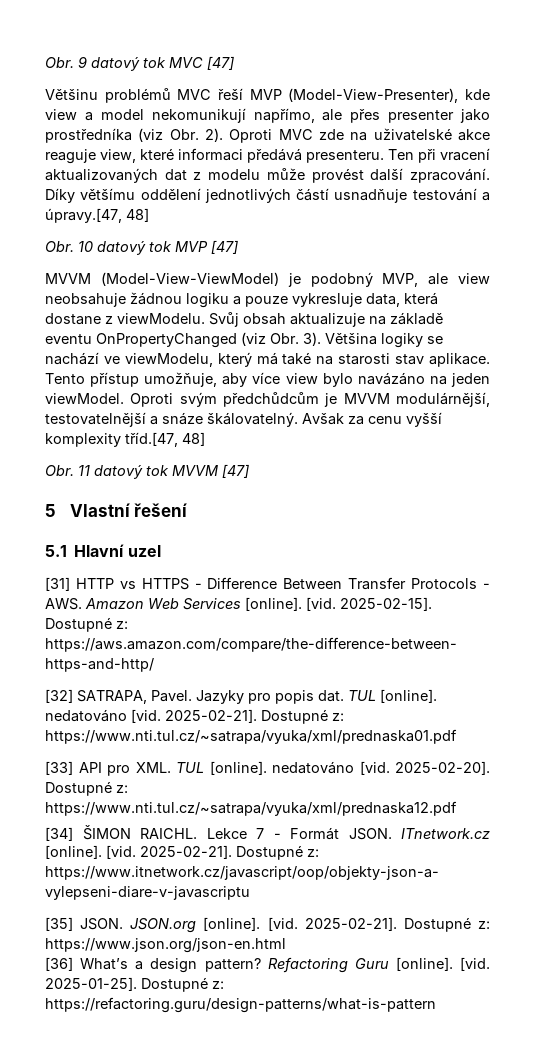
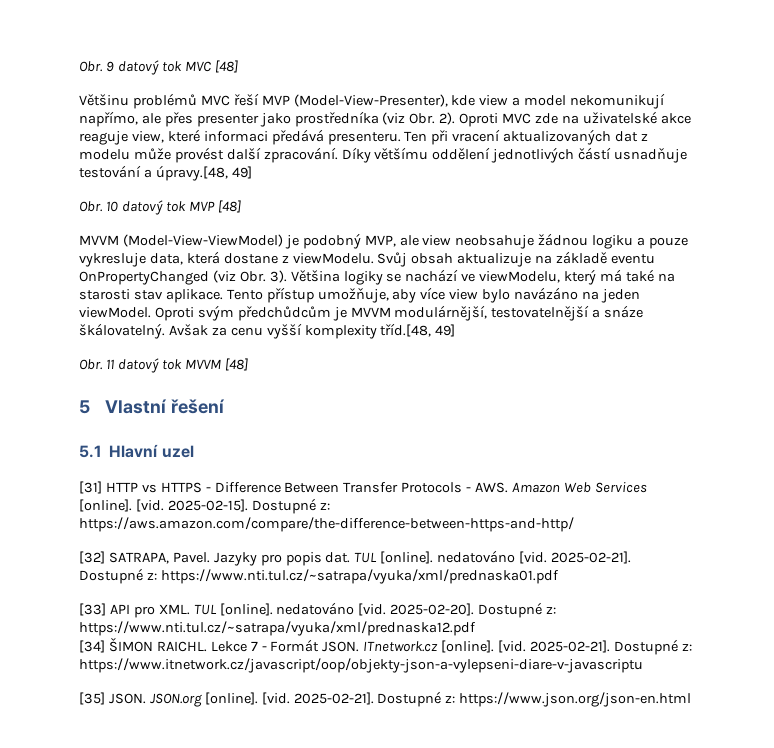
[207,56,234,70] [47] -> [214,60,238,73] [48]
[45,208,149,223] úpravy.[47, 48] -> [155,165,252,181] úpravy.[48, 49]
[211,240,238,254] [47] -> [217,200,241,213] [48]
[125,432,205,447] tříd.[47, 48] -> [380,323,456,337] tříd.[48, 49]
[222,464,249,478] [47] -> [224,358,248,371] [48]
[45,957,490,973] [45,977,224,992] [45,997,436,1013] // [36] What’s a design pattern? Refactoring Guru [online]. [vid. 2025-01-25]. Dostupné z: https://refactoring.guru/design-patterns/what-is-pattern -> (692, 699) none

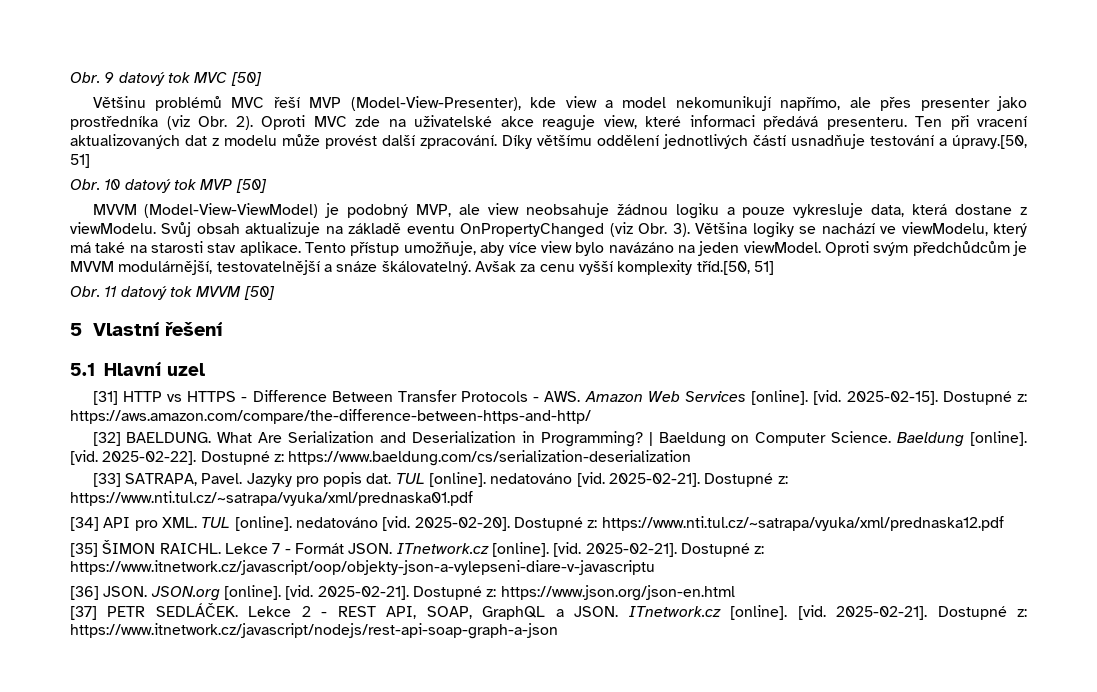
[214,60,238,73] [48] -> [230,72,262,86] [50]
[155,165,252,181] úpravy.[48, 49] -> [952,135,1027,149] [70,154,90,168] úpravy.[50, 51]
[217,200,241,213] [48] -> [235,179,267,193] [50]
[380,323,456,337] tříd.[48, 49] -> [696,261,774,275] tříd.[50, 51]
[224,358,248,371] [48] -> [243,286,275,300] [50]
(105, 557) none -> [126,431,1028,447] [70,450,692,466] [92,473,121,487] BAELDUNG. What Are Serialization and Deserialization in Programming? | Baeldung on Computer Science. Baeldung [online]. [vid. 2025-02-22]. Dostupné z: https://www.baeldung.com/cs/serialization-deserialization // [33]
[79,603,106,616] [33] -> [70,517,99,531] [34]
[79,640,105,653] [34] -> [70,543,98,557] [35]
[79,692,105,705] [35] -> [70,586,99,600] [36]
(692, 699) none -> [70,603,1028,620] [70,623,558,639] // [37] PETR SEDLÁČEK. Lekce 2 - REST API, SOAP, GraphQL a JSON. ITnetwork.cz [online]. [vid. 2025-02-21]. Dostupné z: https://www.itnetwork.cz/javascript/nodejs/rest-api-soap-graph-a-json

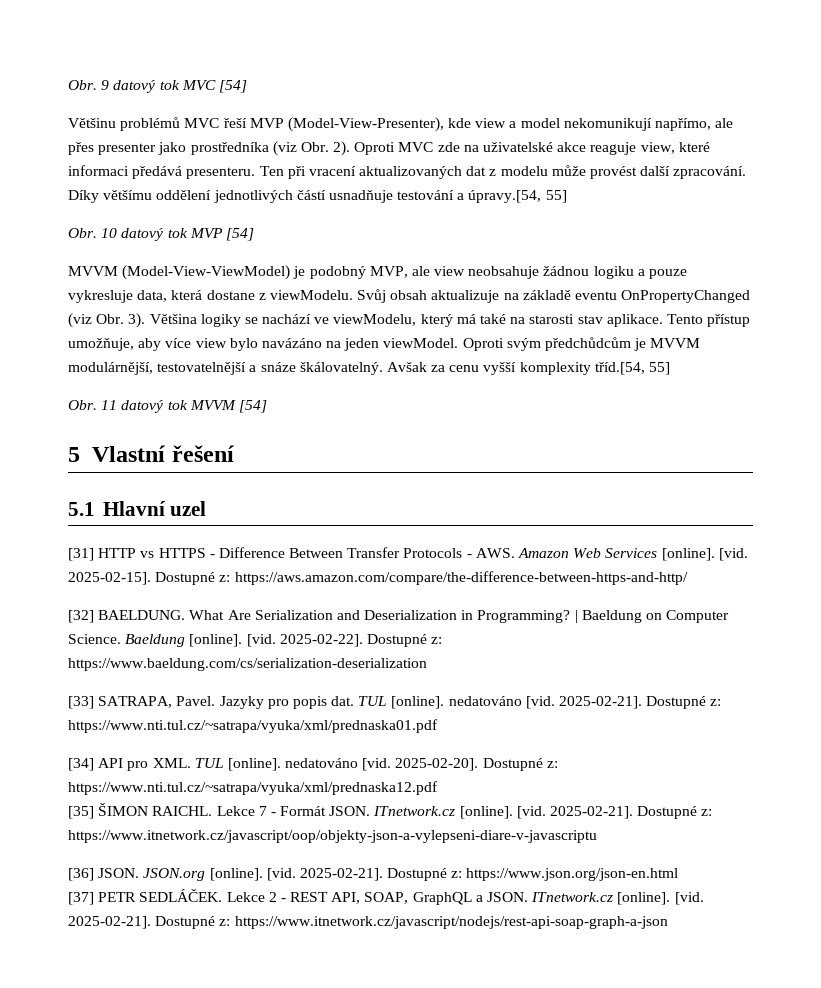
[230,72,262,86] [50] -> [218,80,247,93] [54]
[952,135,1027,149] [70,154,90,168] úpravy.[50, 51] -> [468,190,567,203] úpravy.[54, 55]
[235,179,267,193] [50] -> [225,228,254,241] [54]
[696,261,774,275] tříd.[50, 51] -> [594,362,671,375] tříd.[54, 55]
[243,286,275,300] [50] -> [238,400,267,413] [54]

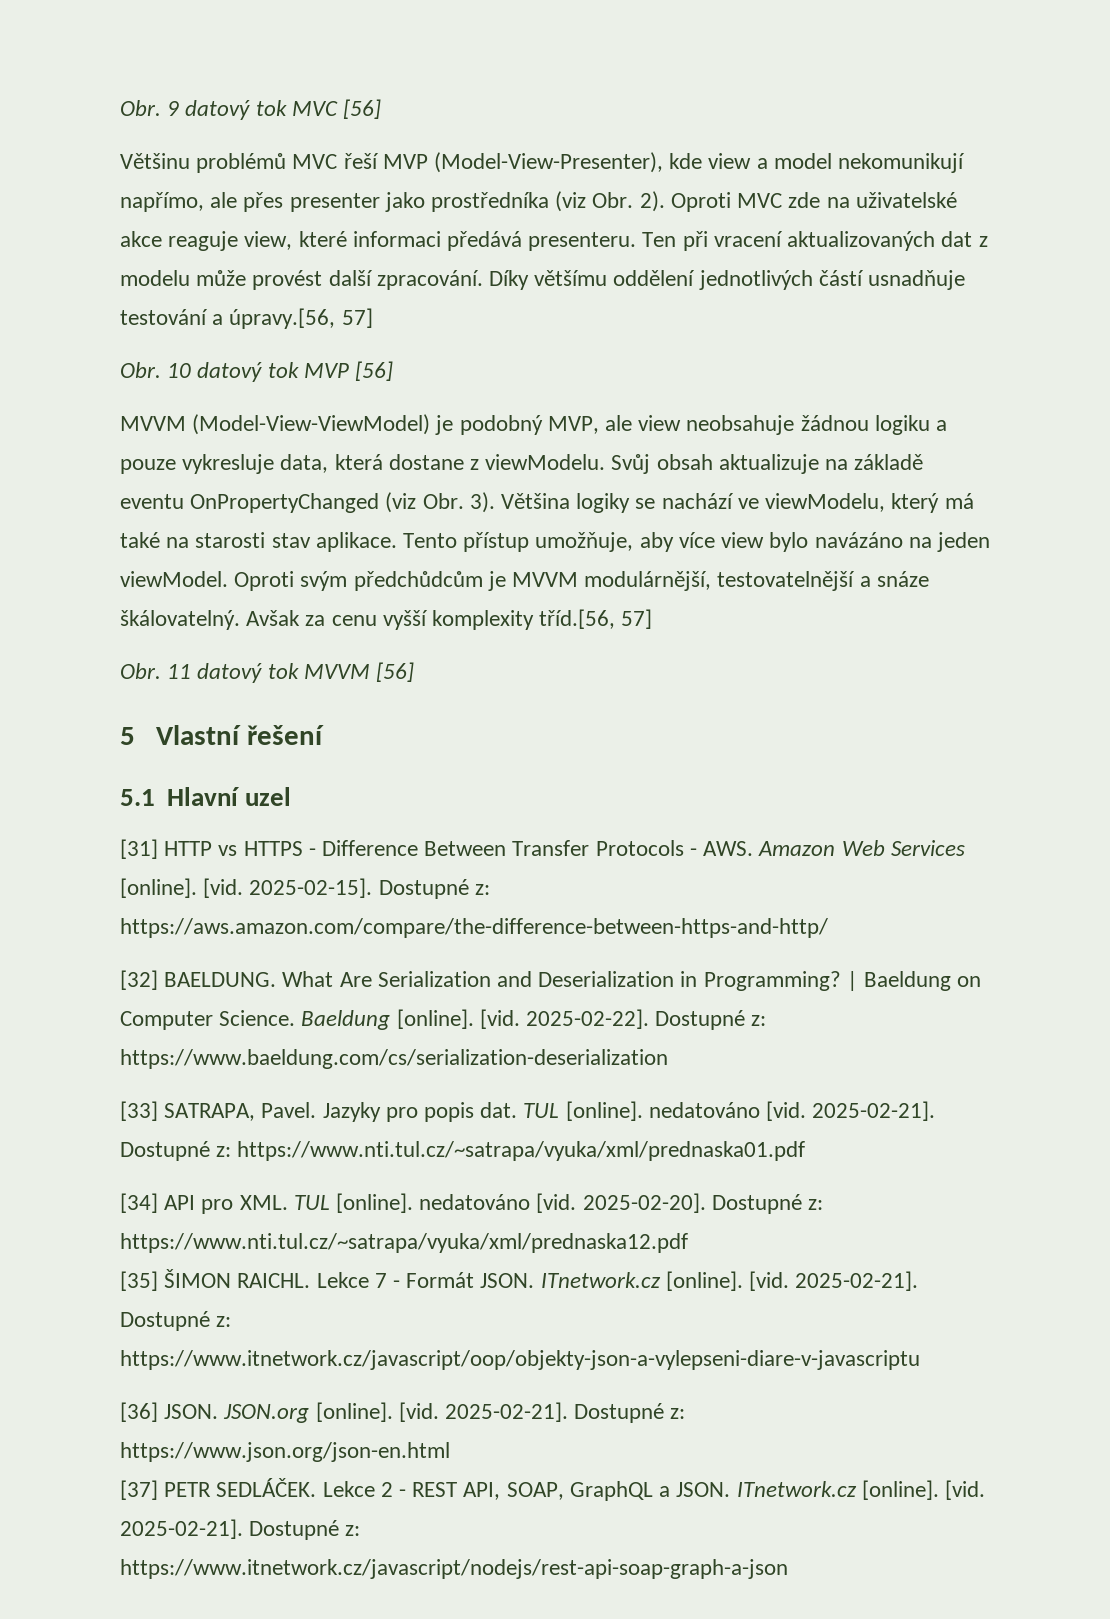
[218,80,247,93] [54] -> [343,99,382,119] [56]
[468,190,567,203] úpravy.[54, 55] -> [229,308,373,329] úpravy.[56, 57]
[225,228,254,241] [54] -> [355,361,394,381] [56]
[594,362,671,375] tříd.[54, 55] -> [539,609,653,629] tříd.[56, 57]
[238,400,267,413] [54] -> [376,662,415,682] [56]

